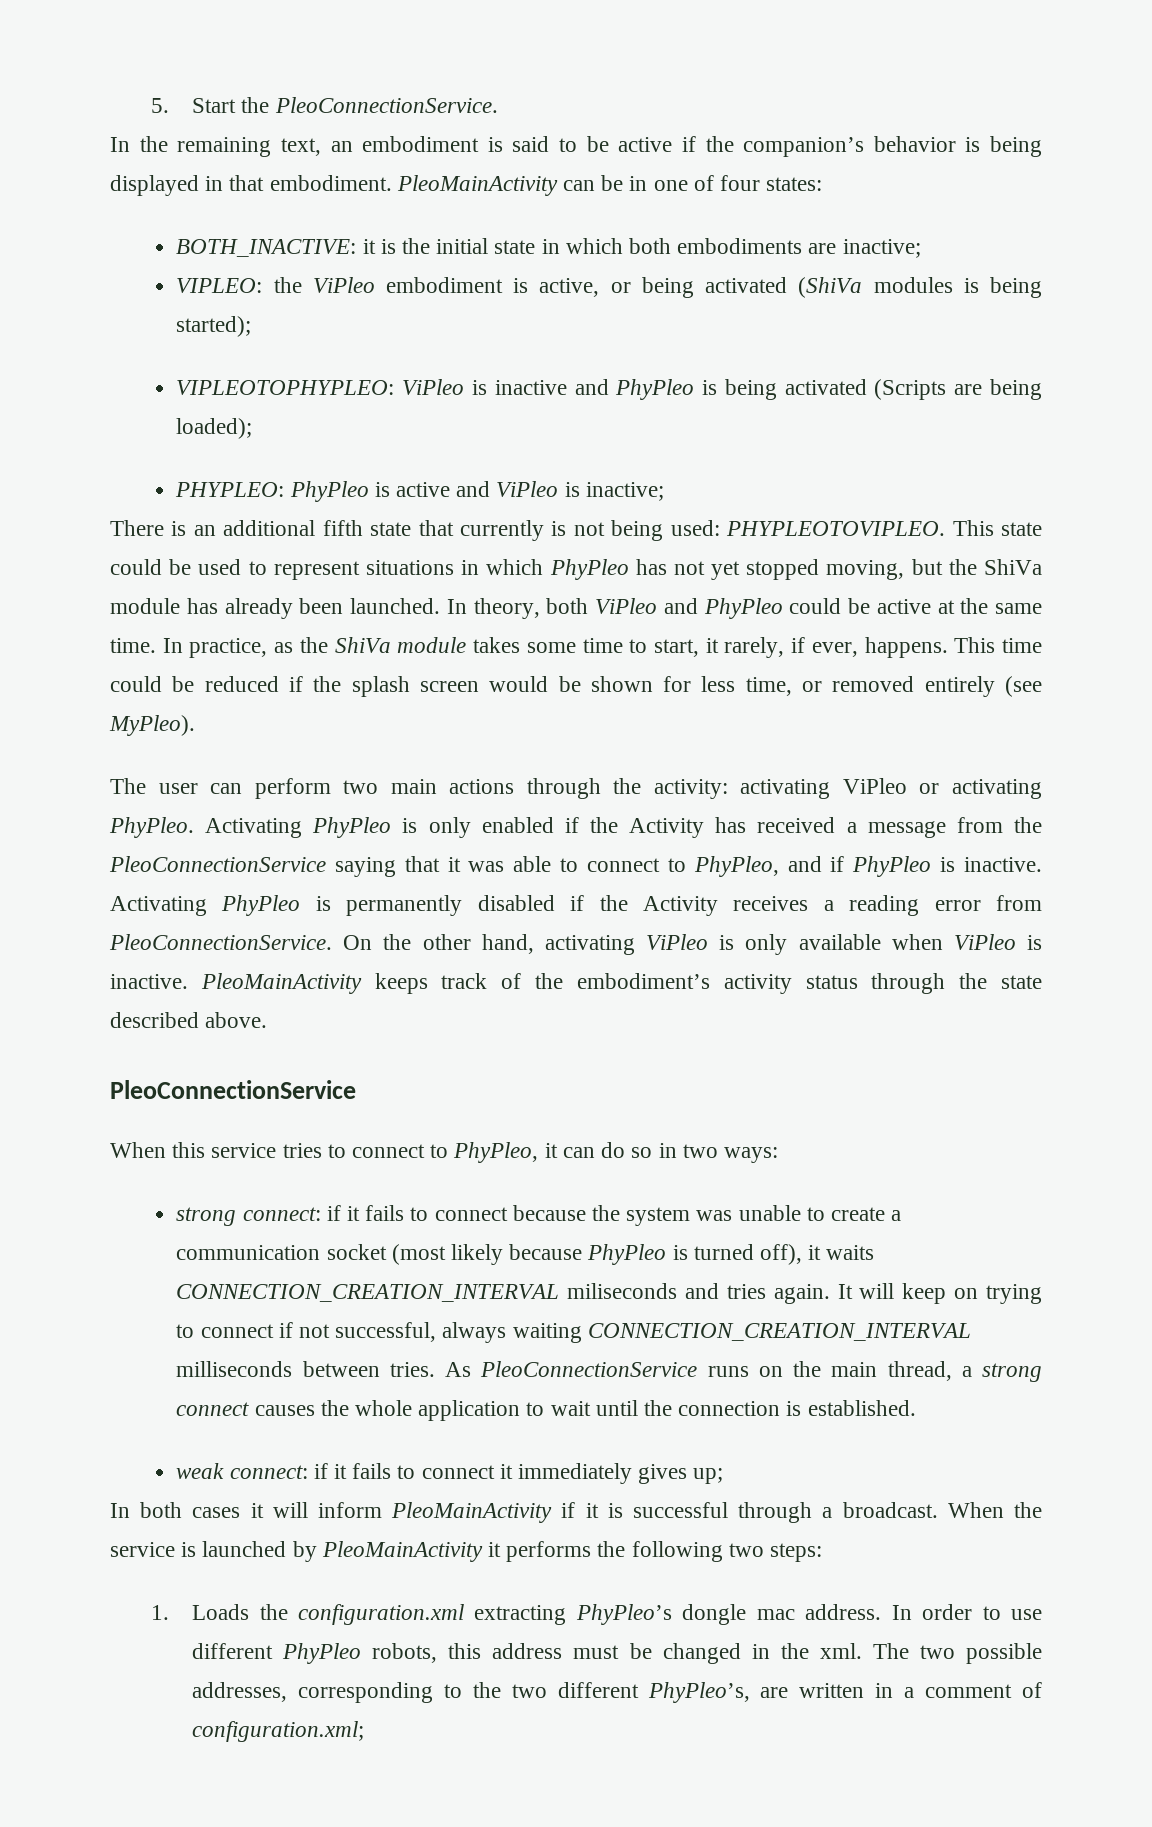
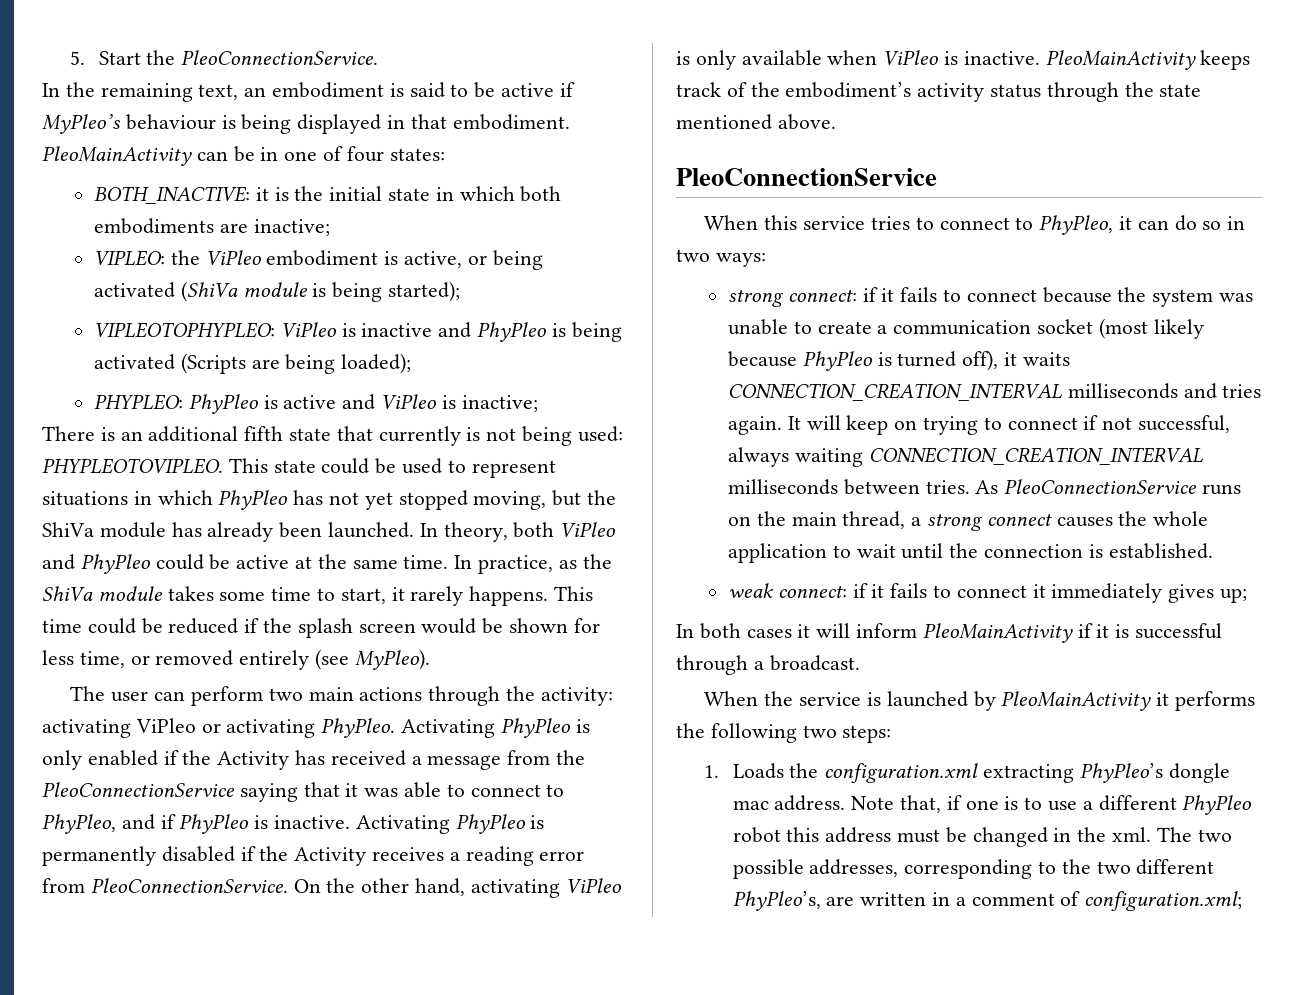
[705,136,956,157] the companion’s behavior -> [42,114,216,134] MyPleo’s behaviour
[873,277,953,293] modules -> [242,282,308,297] module
[724,637,858,658] rarely, if ever, -> [410,586,464,606] rarely
[110,1012,199,1028] described -> [676,114,772,130] mentioned
[567,1283,678,1299] miliseconds -> [1067,383,1178,399] milliseconds
(938, 1510) none -> (860, 663) //
[891,1604,973,1620] In order -> [851,795,1019,813] Note that, if one is
(1042, 1614) none -> [1082,801,1093,810] a
[372,1643,438,1663] robots, -> [732,827,781,843] robot

